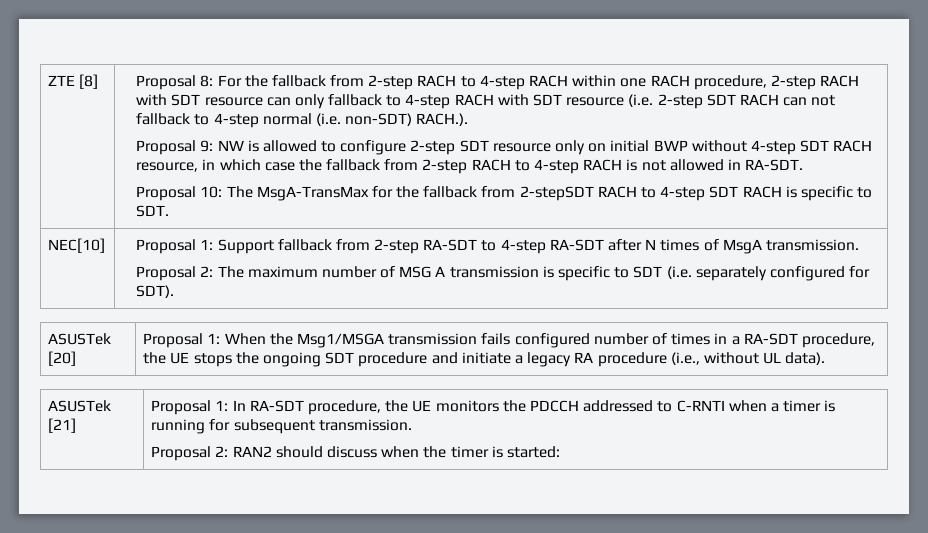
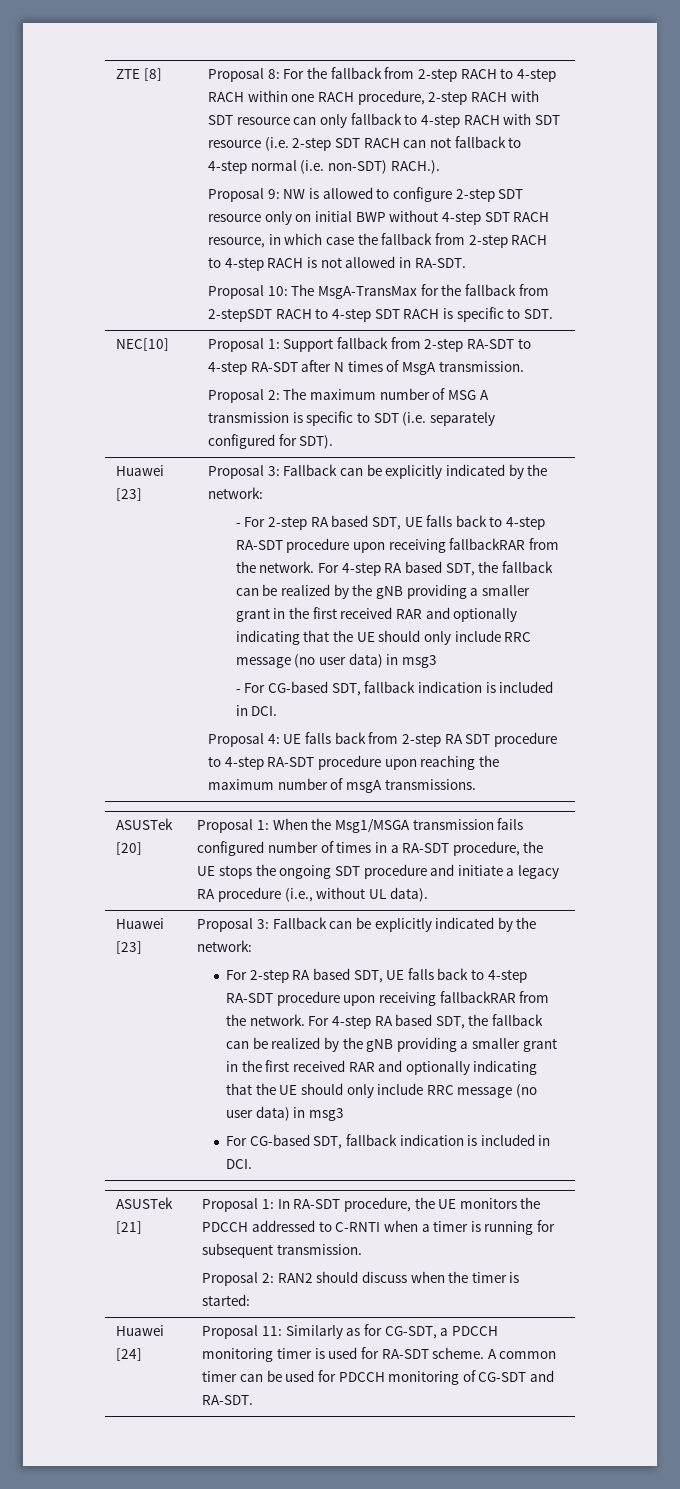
(175, 291) none -> [116,465,165,476] [116,488,143,501] [208,464,548,479] [208,487,264,499] [235,515,546,530] [235,538,559,553] [235,561,553,576] [235,584,530,599] [235,607,518,622] [235,630,532,645] [235,653,437,668] [235,681,554,696] [235,705,278,716] [208,732,557,747] [208,755,499,770] [208,778,476,793] // Huawei [23] | Proposal 3: Fallback can be explicitly indicated by the network: // - For 2-step RA based SDT, UE falls back to 4-step RA-SDT procedure upon receiving fallbackRAR from the network. For 4-step RA based SDT, the fallback can be realized by the gNB providing a smaller grant in the first received RAR and optionally indicating that the UE should only include RRC message (no user data) in msg3 // - For CG-based SDT, fallback indication is included in DCI. // Proposal 4: UE falls back from 2-step RA SDT procedure to 4-step RA-SDT procedure upon reaching the maximum number of msgA transmissions.
(826, 358) none -> [116,918,165,929] [116,941,143,954] [197,917,537,932] [197,940,253,952] [225,968,527,983] [225,991,550,1006] [225,1014,544,1029] [225,1037,557,1052] [225,1060,538,1075] [225,1083,538,1098] [225,1106,344,1121] [225,1134,551,1149] [225,1159,252,1169] // Huawei [23] | Proposal 3: Fallback can be explicitly indicated by the network: // For 2-step RA based SDT, UE falls back to 4-step RA-SDT procedure upon receiving fallbackRAR from the network. For 4-step RA based SDT, the fallback can be realized by the gNB providing a smaller grant in the first received RAR and optionally indicating that the UE should only include RRC message (no user data) in msg3 // For CG-based SDT, fallback indication is included in DCI.
(560, 452) none -> [116,1325,165,1336] [116,1348,143,1361] [202,1324,498,1339] [202,1347,557,1362] [202,1370,555,1385] [202,1395,254,1405] // Huawei [24] | Proposal 11: Similarly as for CG-SDT, a PDCCH monitoring timer is used for RA-SDT scheme. A common timer can be used for PDCCH monitoring of CG-SDT and RA-SDT.

